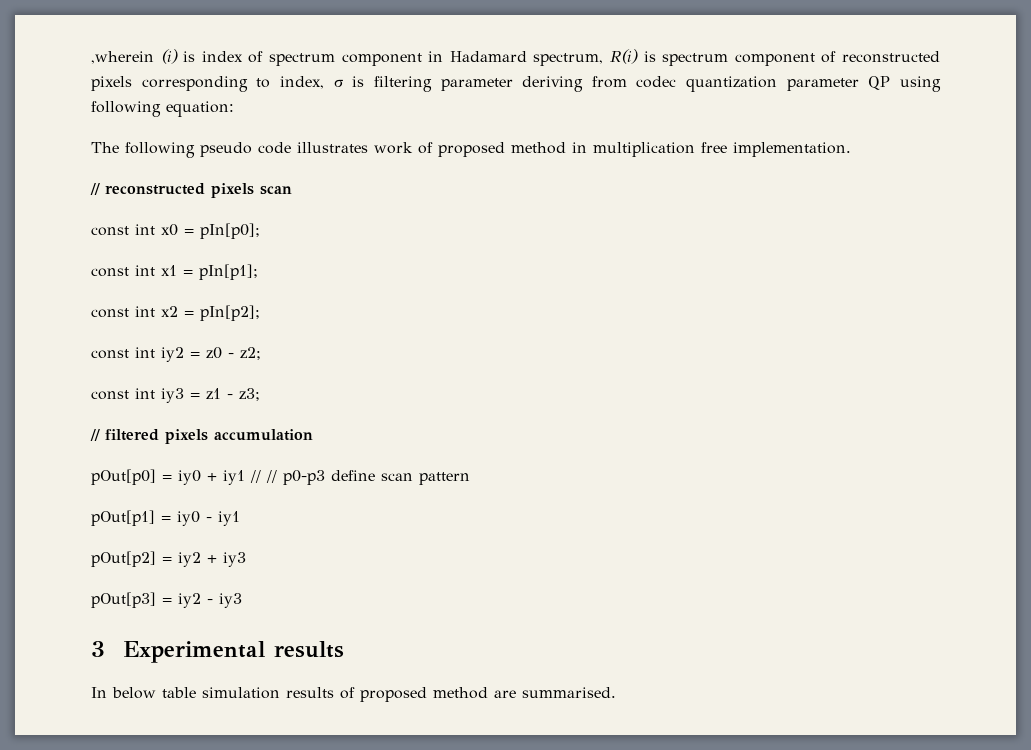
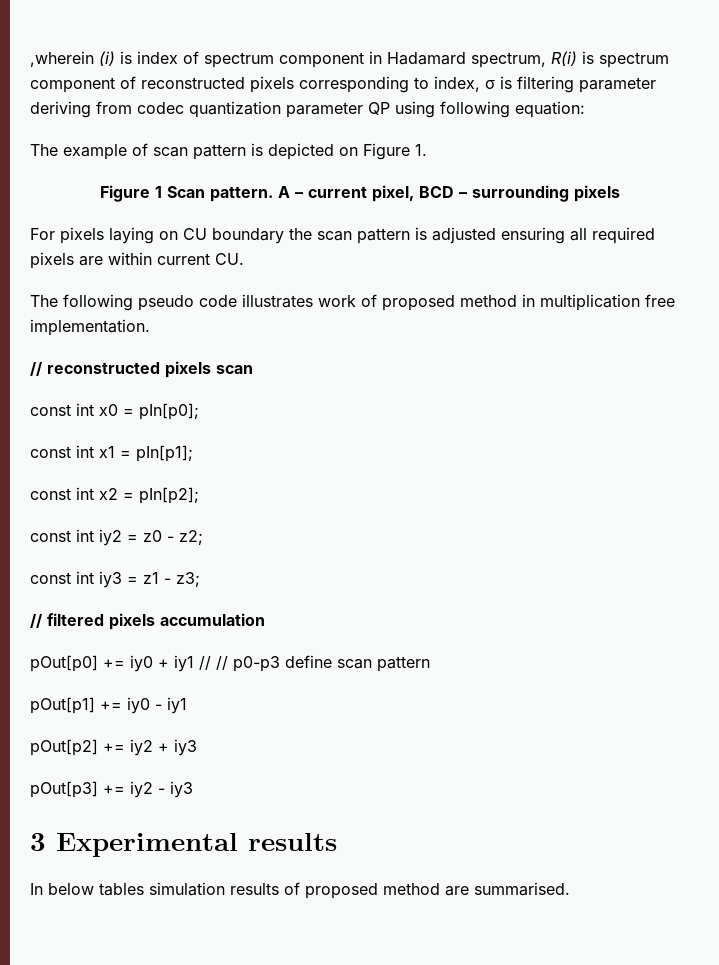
(234, 109) none -> [30,143,427,160] [99,185,620,202] [30,227,655,244] [30,252,244,269] // The example of scan pattern is depicted on Figure 1. // Figure 1 Scan pattern. A – current pixel, BCD – surrounding pixels // For pixels laying on CU boundary the scan pattern is adjusted ensuring all required pixels are within current CU.
[162,475,172,481] = -> [103,659,125,668] +=
[161,516,171,522] = -> [100,701,122,710] +=
[162,557,172,563] = -> [103,743,125,752] +=
[162,598,172,604] = -> [103,785,125,794] +=
[162,687,196,698] table -> [99,883,144,896] tables

